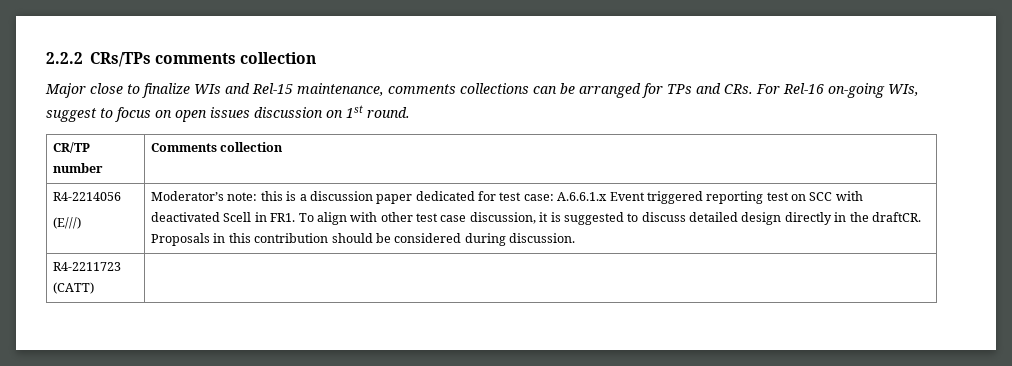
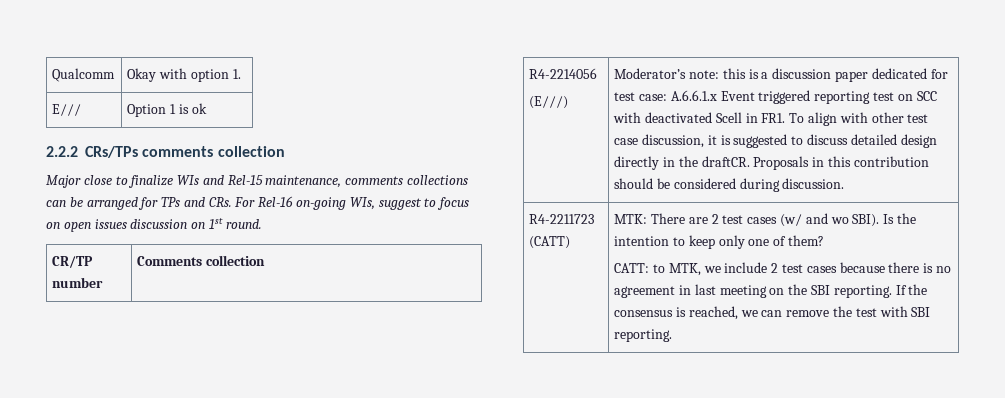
(46, 58) none -> [52,68,116,82] [127,68,241,82] [52,104,82,116] [127,103,207,117] Qualcomm | Okay with option 1. // E/// | Option 1 is ok //
(95, 288) none -> [614,213,916,227] [614,235,825,249] [614,262,951,276] [614,284,928,298] [614,306,931,320] [614,329,673,342] MTK: There are 2 test cases (w/ and wo SBI). Is the intention to keep only one of them? // CATT: to MTK, we include 2 test cases because there is no agreement in last meeting on the SBI reporting. If the consensus is reached, we can remove the test with SBI reporting.

